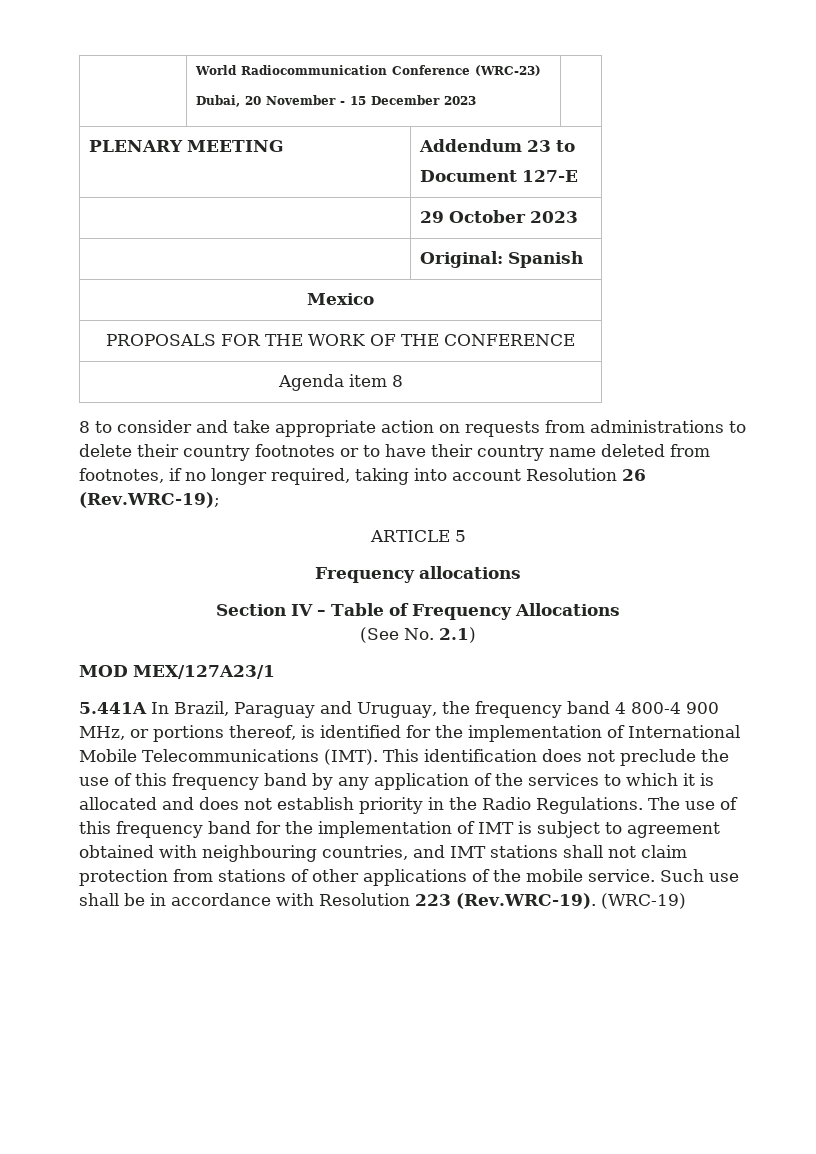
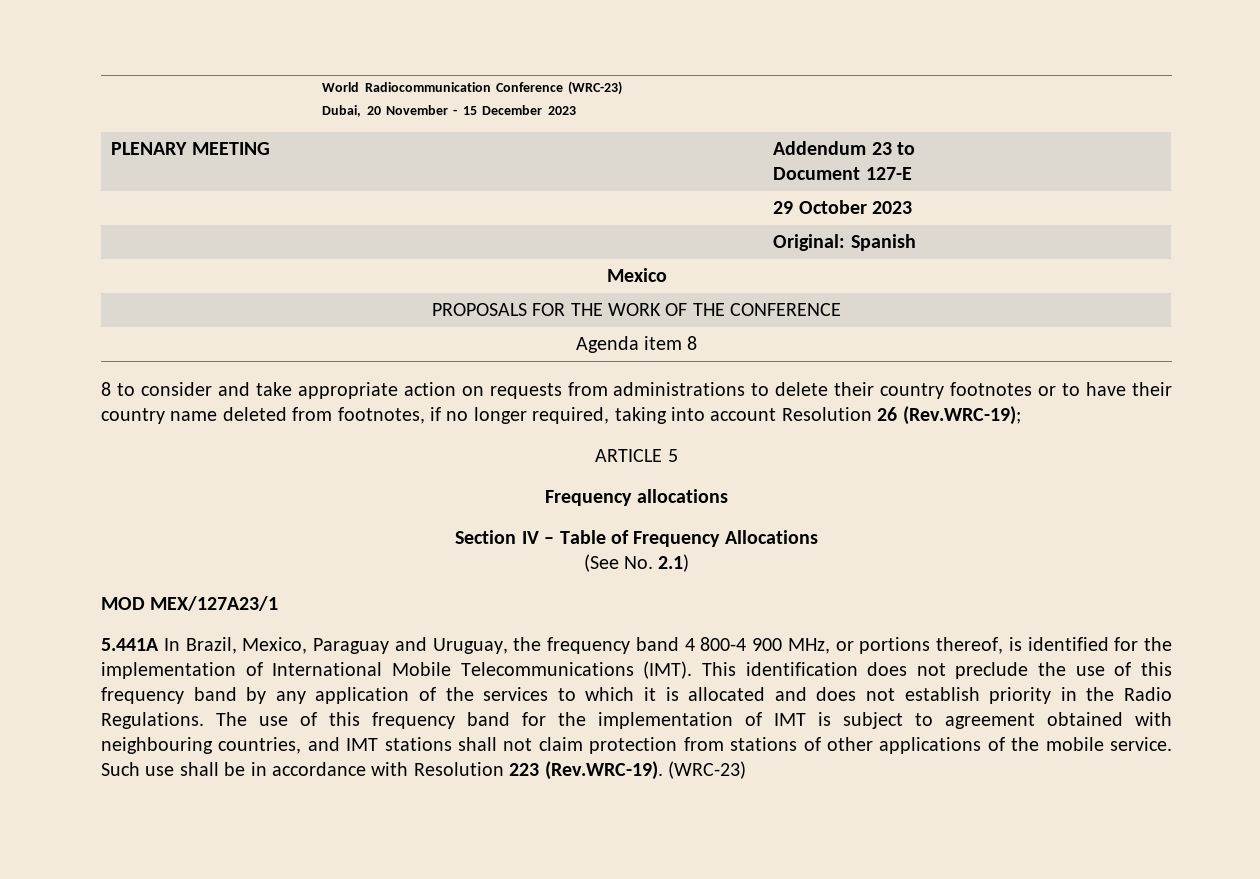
(229, 708) none -> [242,637,308,654] Mexico,
[600,893,686,909] (WRC-19) -> [667,761,746,779] (WRC-23)

